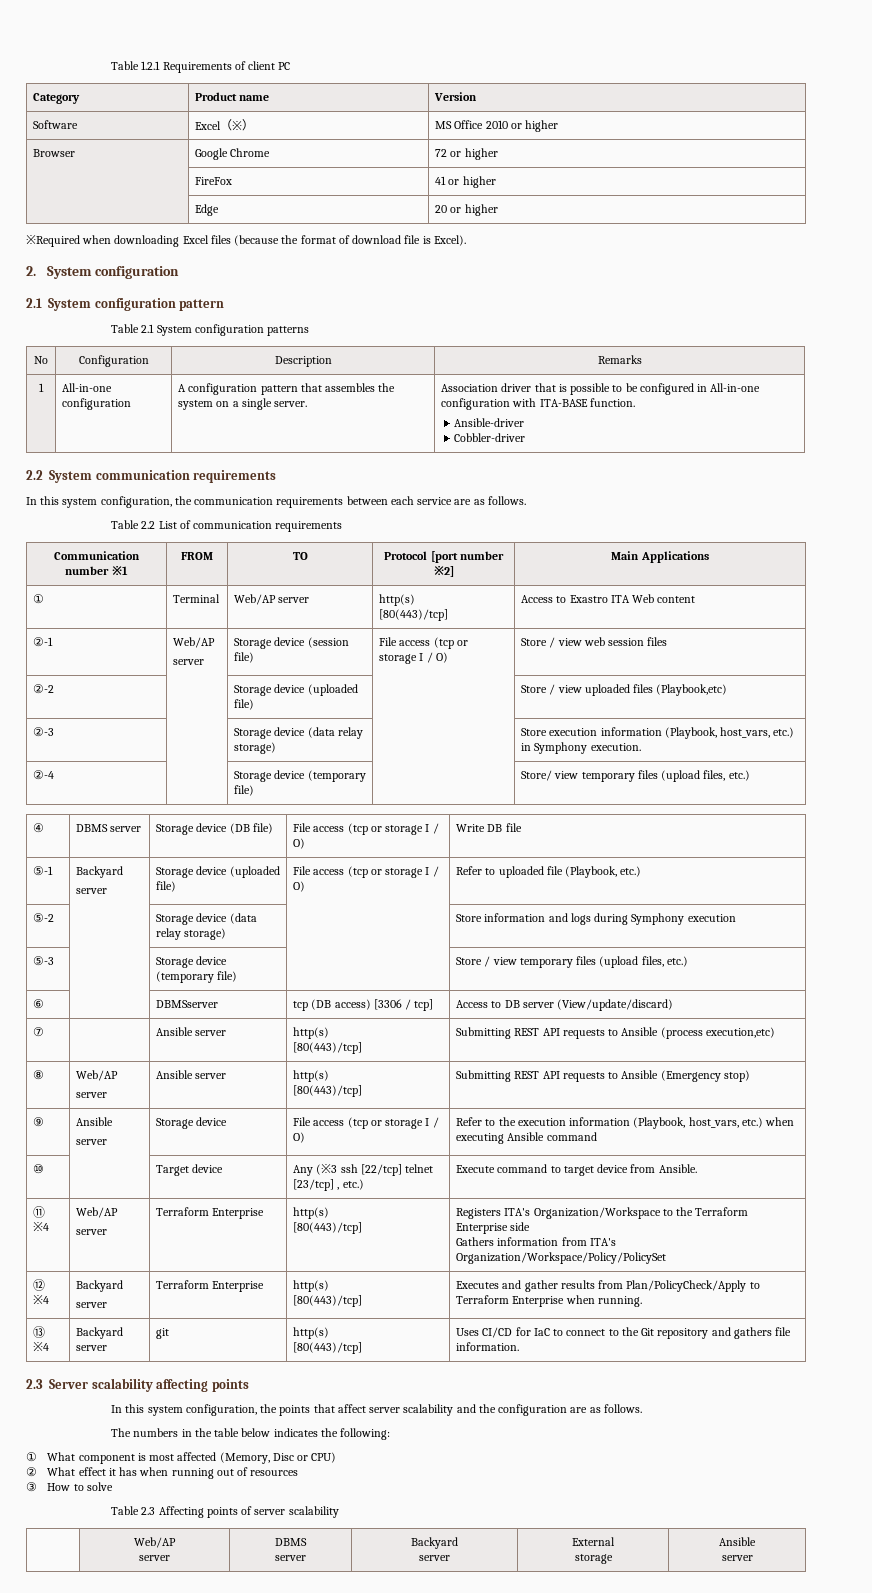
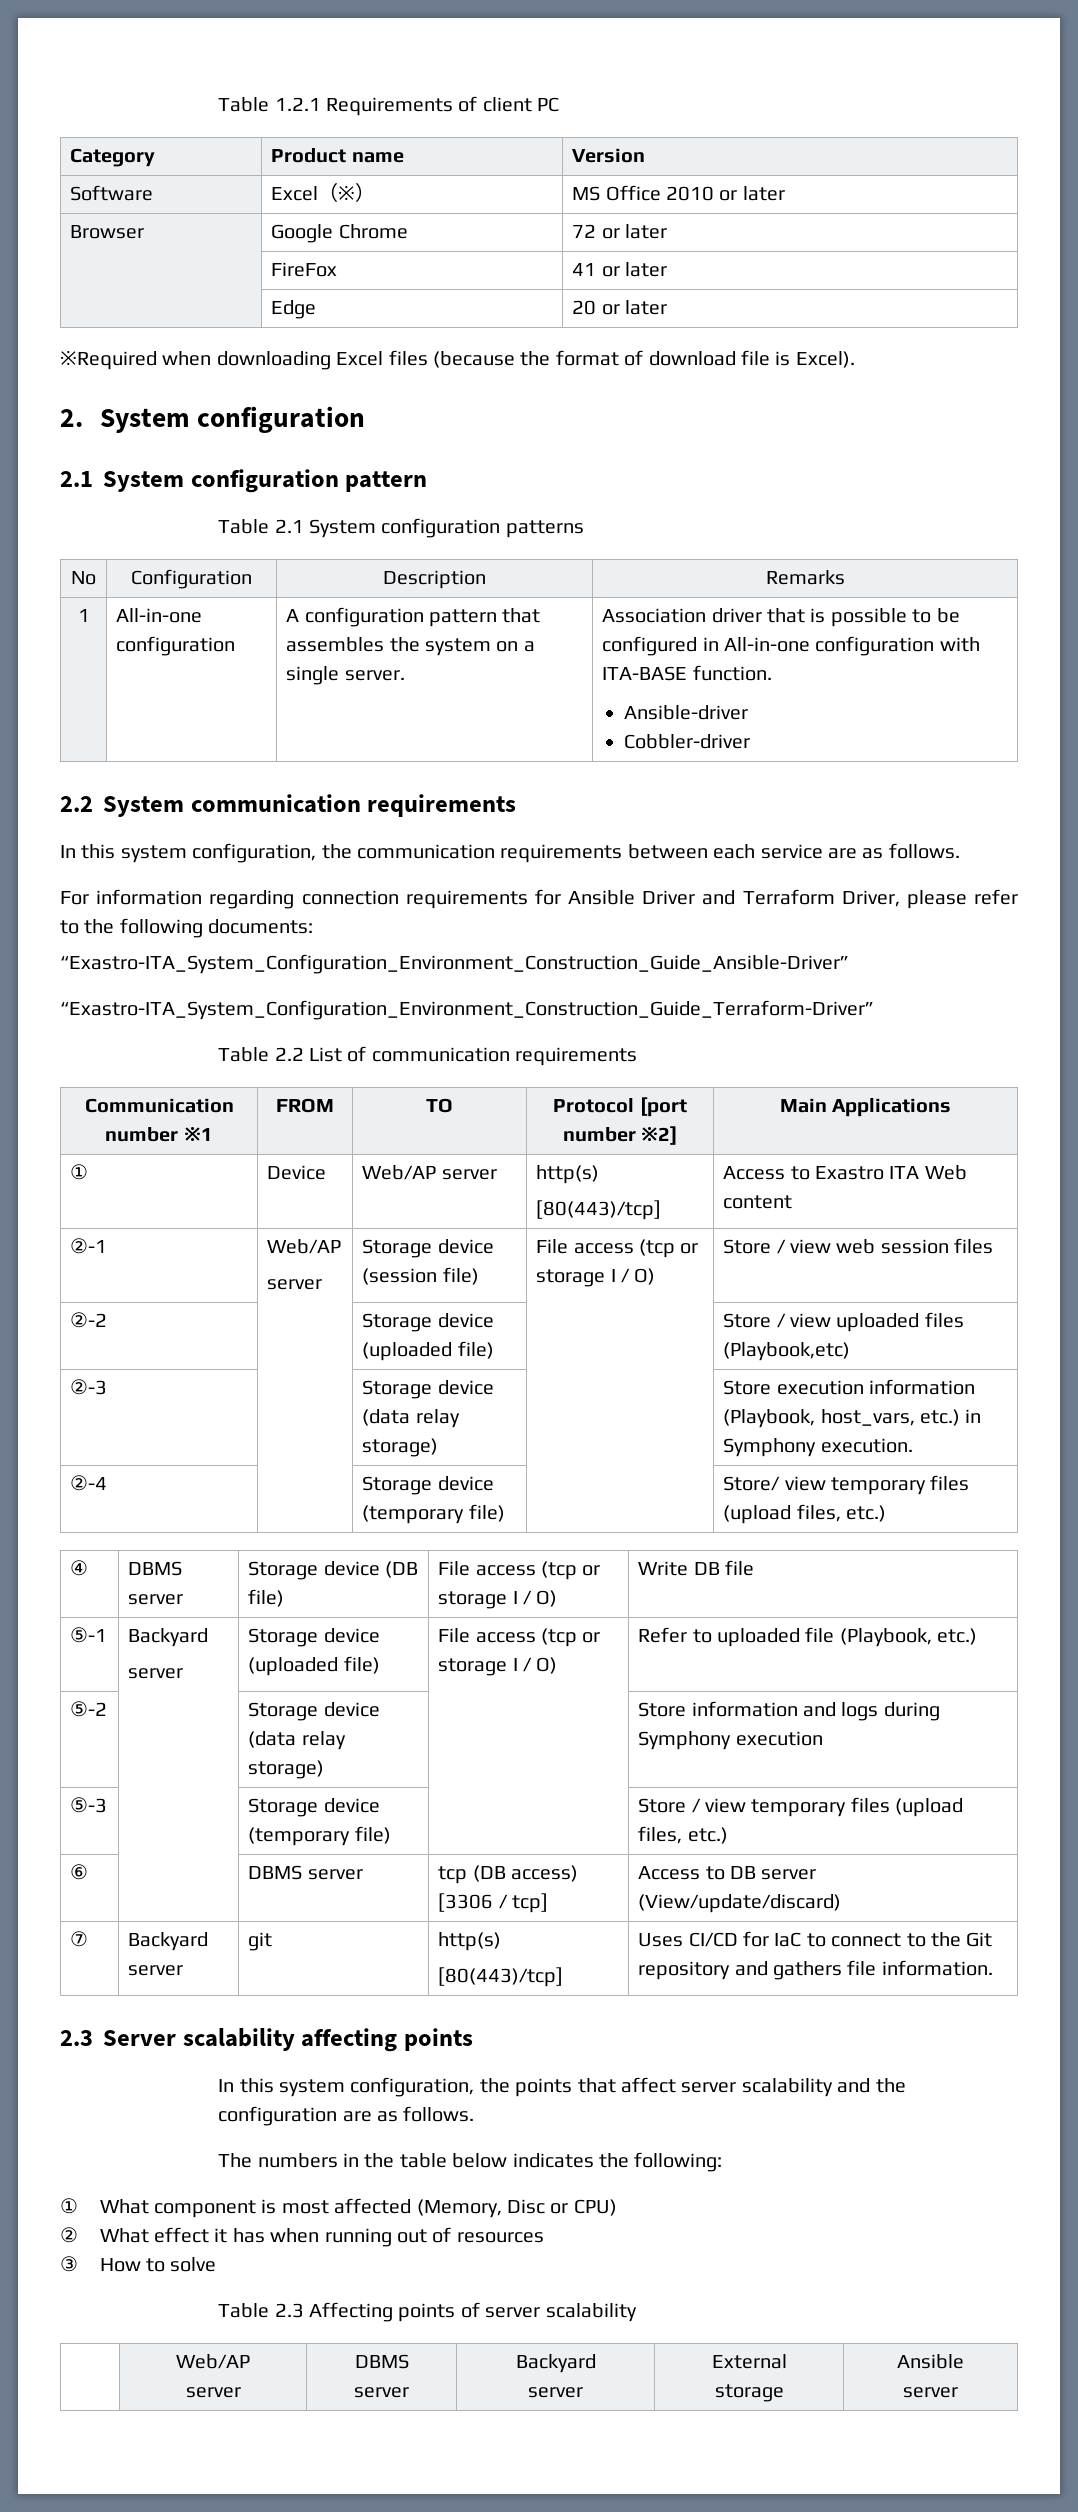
[525,120,559,132] higher -> [742,186,785,201] later
[464,148,498,160] higher -> [624,224,667,239] later
[462,176,496,188] higher -> [624,262,667,277] later
[464,204,498,216] higher -> [624,300,667,315] later
(526, 500) none -> [60,889,1018,909] [60,918,314,938] [60,954,849,974] [60,1000,874,1020] // For information regarding connection requirements for Ansible Driver and Terraform Driver, please refer to the following documents: // “Exastro-ITA_System_Configuration_Environment_Construction_Guide_Ansible-Driver” // “Exastro-ITA_System_Configuration_Environment_Construction_Guide_Terraform-Driver”
[173,594,221,603] Terminal -> [267,1165,327,1180] Device
[156,1000,219,1008] DBMSserver -> [248,1865,363,1880] DBMS server
[156,1027,227,1036] [293,1027,330,1039] [293,1042,363,1054] [456,1027,775,1039] [33,1070,45,1080] [76,1070,119,1081] [76,1092,108,1098] [156,1070,227,1079] [293,1070,330,1082] [293,1085,363,1097] [456,1070,750,1082] [33,1117,45,1127] [76,1117,114,1126] [76,1139,108,1145] [156,1117,228,1129] [293,1117,439,1129] [293,1132,306,1143] [456,1117,795,1129] [456,1132,597,1144] [33,1164,45,1174] [156,1164,224,1176] [293,1164,434,1176] [293,1179,364,1191] [456,1164,697,1176] [33,1206,46,1218] [33,1222,50,1232] [76,1207,119,1218] [76,1229,108,1235] [156,1207,265,1219] [293,1207,330,1219] [293,1222,363,1234] [456,1207,749,1219] [456,1222,531,1234] [456,1237,616,1246] [456,1252,667,1264] [33,1279,46,1291] [33,1295,50,1305] [76,1280,124,1292] [76,1302,108,1308] [156,1280,265,1292] [293,1280,330,1292] [293,1295,363,1307] [456,1280,760,1292] [456,1295,642,1307] [33,1326,46,1338] [33,1342,50,1352] | Ansible server | http(s) // [80(443)/tcp] | Submitting REST API requests to Ansible (process execution,etc) // ⑧ | Web/AP // server | Ansible server | http(s) // [80(443)/tcp] | Submitting REST API requests to Ansible (Emergency stop) // ⑨ | Ansible // server | Storage device | File access (tcp or storage I / O) | Refer to the execution information (Playbook, host_vars, etc.) when executing Ansible command // ⑩ | | Target device | Any (※3 ssh [22/tcp] telnet [23/tcp] , etc.) | Execute command to target device from Ansible. // ⑪ ※4 | Web/AP // server | Terraform Enterprise | http(s) // [80(443)/tcp] | Registers ITA's Organization/Workspace to the Terraform Enterprise side // Gathers information from ITA's Organization/Workspace/Policy/PolicySet // ⑫ ※4 | Backyard // server | Terraform Enterprise | http(s) // [80(443)/tcp] | Executes and gather results from Plan/PolicyCheck/Apply to Terraform Enterprise when running. // ⑬ ※4 | -> (89, 1939) none

